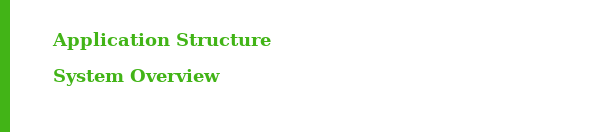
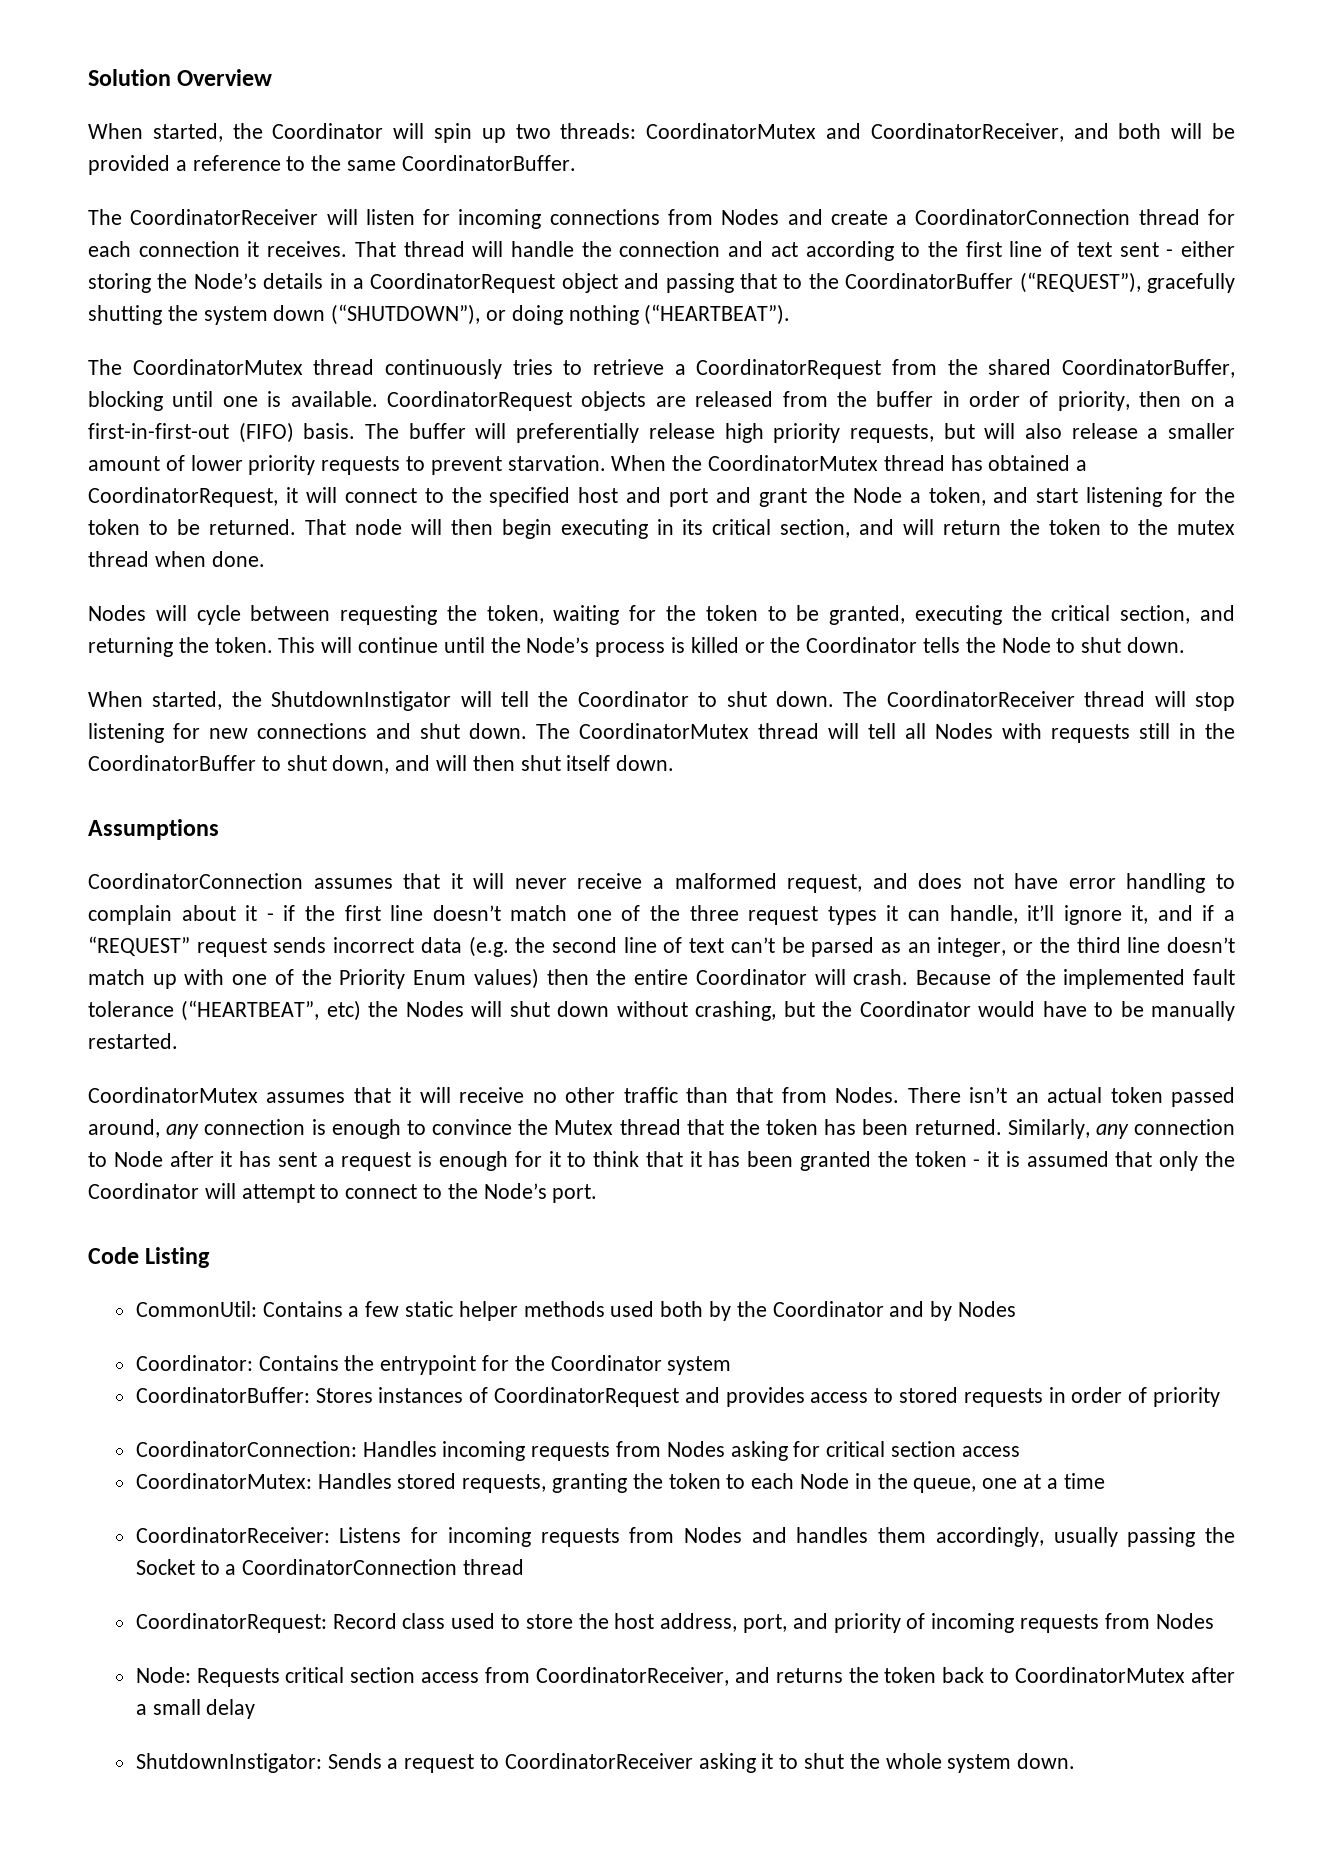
[52,32,271,50] [53,69,220,86] Application Structure // System Overview -> [88,69,273,86] [88,123,1235,143] [88,155,576,175] [88,209,1235,229] [88,241,1235,261] [88,272,1235,293] [88,304,791,325] [88,359,1235,379] [88,391,1236,411] [88,422,1235,443] [88,455,1088,475] [88,487,1235,507] [88,519,1236,539] [88,551,265,567] [88,605,1236,625] [88,637,1186,657] [88,691,1235,711] [88,723,1235,743] [88,755,675,774] [88,819,219,840] [88,873,1235,893] [88,905,1235,925] [88,936,1235,957] [88,968,1235,989] [88,1000,1236,1021] [88,1033,178,1049] [88,1087,1235,1107] [88,1119,1235,1139] [88,1151,1236,1171] [88,1183,598,1203] [88,1247,211,1268] [135,1301,1016,1321] [135,1355,732,1375] [135,1387,1220,1407] [135,1441,1020,1461] [135,1473,1105,1493] [135,1527,1235,1547] [135,1559,524,1575] [135,1613,1214,1633] [135,1667,1236,1687] [135,1699,256,1719] [135,1753,1076,1773] Solution Overview // When started, the Coordinator will spin up two threads: CoordinatorMutex and CoordinatorReceiver, and both will be provided a reference to the same CoordinatorBuffer. // The CoordinatorReceiver will listen for incoming connections from Nodes and create a CoordinatorConnection thread for each connection it receives. That thread will handle the connection and act according to the first line of text sent - either storing the Node’s details in a CoordinatorRequest object and passing that to the CoordinatorBuffer (“REQUEST”), gracefully shutting the system down (“SHUTDOWN”), or doing nothing (“HEARTBEAT”). // The CoordinatorMutex thread continuously tries to retrieve a CoordinatorRequest from the shared CoordinatorBuffer, blocking until one is available. CoordinatorRequest objects are released from the buffer in order of priority, then on a first-in-first-out (FIFO) basis. The buffer will preferentially release high priority requests, but will also release a smaller amount of lower priority requests to prevent starvation. When the CoordinatorMutex thread has obtained a CoordinatorRequest, it will connect to the specified host and port and grant the Node a token, and start listening for the token to be returned. That node will then begin executing in its critical section, and will return the token to the mutex thread when done. // Nodes will cycle between requesting the token, waiting for the token to be granted, executing the critical section, and returning the token. This will continue until the Node’s process is killed or the Coordinator tells the Node to shut down. // When started, the ShutdownInstigator will tell the Coordinator to shut down. The CoordinatorReceiver thread will stop listening for new connections and shut down. The CoordinatorMutex thread will tell all Nodes with requests still in the CoordinatorBuffer to shut down, and will then shut itself down. // Assumptions // CoordinatorConnection assumes that it will never receive a malformed request, and does not have error handling to complain about it - if the first line doesn’t match one of the three request types it can handle, it’ll ignore it, and if a “REQUEST” request sends incorrect data (e.g. the second line of text can’t be parsed as an integer, or the third line doesn’t match up with one of the Priority Enum values) then the entire Coordinator will crash. Because of the implemented fault tolerance (“HEARTBEAT”, etc) the Nodes will shut down without crashing, but the Coordinator would have to be manually restarted. // CoordinatorMutex assumes that it will receive no other traffic than that from Nodes. There isn’t an actual token passed around, any connection is enough to convince the Mutex thread that the token has been returned. Similarly, any connection to Node after it has sent a request is enough for it to think that it has been granted the token - it is assumed that only the Coordinator will attempt to connect to the Node’s port. // Code Listing // CommonUtil: Contains a few static helper methods used both by the Coordinator and by Nodes // Coordinator: Contains the entrypoint for the Coordinator system // CoordinatorBuffer: Stores instances of CoordinatorRequest and provides access to stored requests in order of priority // CoordinatorConnection: Handles incoming requests from Nodes asking for critical section access // CoordinatorMutex: Handles stored requests, granting the token to each Node in the queue, one at a time // CoordinatorReceiver: Listens for incoming requests from Nodes and handles them accordingly, usually passing the Socket to a CoordinatorConnection thread // CoordinatorRequest: Record class used to store the host address, port, and priority of incoming requests from Nodes // Node: Requests critical section access from CoordinatorReceiver, and returns the token back to CoordinatorMutex after a small delay // ShutdownInstigator: Sends a request to CoordinatorReceiver asking it to shut the whole system down.

